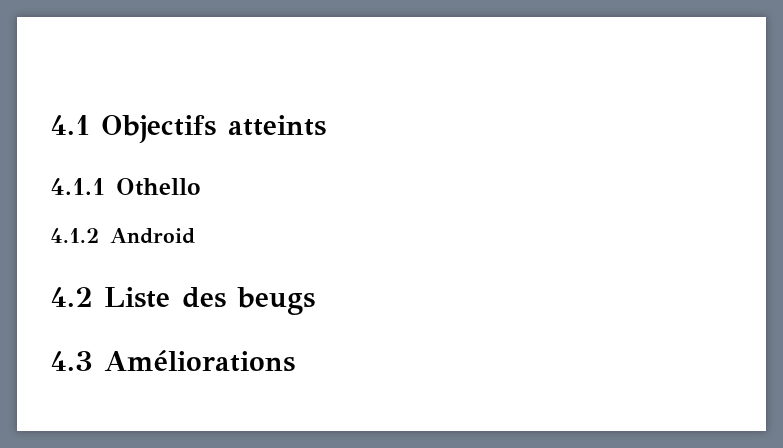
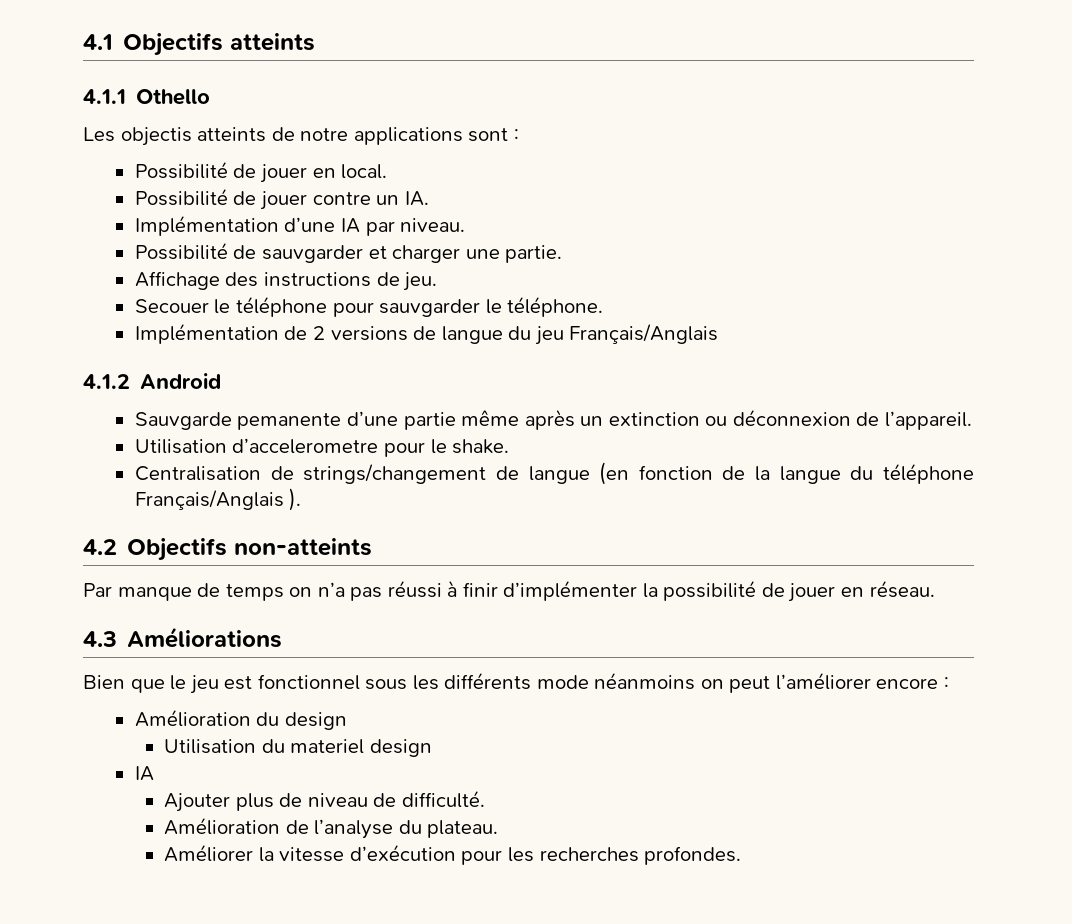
[50,228,195,244] [50,287,315,315] [50,350,295,372] 4.1.2 Android // 4.2 Liste des beugs // 4.3 Améliorations -> [83,127,519,146] [134,161,388,183] [134,188,429,210] [134,215,466,236] [134,242,563,263] [134,271,438,291] [134,296,604,317] [134,323,719,345] [83,373,222,389] [134,409,972,430] [134,438,510,457] [134,462,975,485] [134,488,302,511] [83,538,373,561] [83,580,935,602] [83,627,283,648] [83,672,950,694] [134,709,347,730] [164,739,432,757] [134,766,154,781] [164,790,485,812] [164,817,499,839] [164,844,742,865] Les objectis atteints de notre applications sont : // Possibilité de jouer en local. // Possibilité de jouer contre un IA. // Implémentation d’une IA par niveau. // Possibilité de sauvgarder et charger une partie. // Affichage des instructions de jeu. // Secouer le téléphone pour sauvgarder le téléphone. // Implémentation de 2 versions de langue du jeu Français/Anglais // 4.1.2 Android // Sauvgarde pemanente d’une partie même après un extinction ou déconnexion de l’appareil. // Utilisation d’accelerometre pour le shake. // Centralisation de strings/changement de langue (en fonction de la langue du téléphone Français/Anglais ). // 4.2 Objectifs non-atteints // Par manque de temps on n’a pas réussi à finir d’implémenter la possibilité de jouer en réseau. // 4.3 Améliorations // Bien que le jeu est fonctionnel sous les différents mode néanmoins on peut l’améliorer encore : // Amélioration du design // Utilisation du materiel design // IA // Ajouter plus de niveau de difficulté. // Amélioration de l’analyse du plateau. // Améliorer la vitesse d’exécution pour les recherches profondes.

